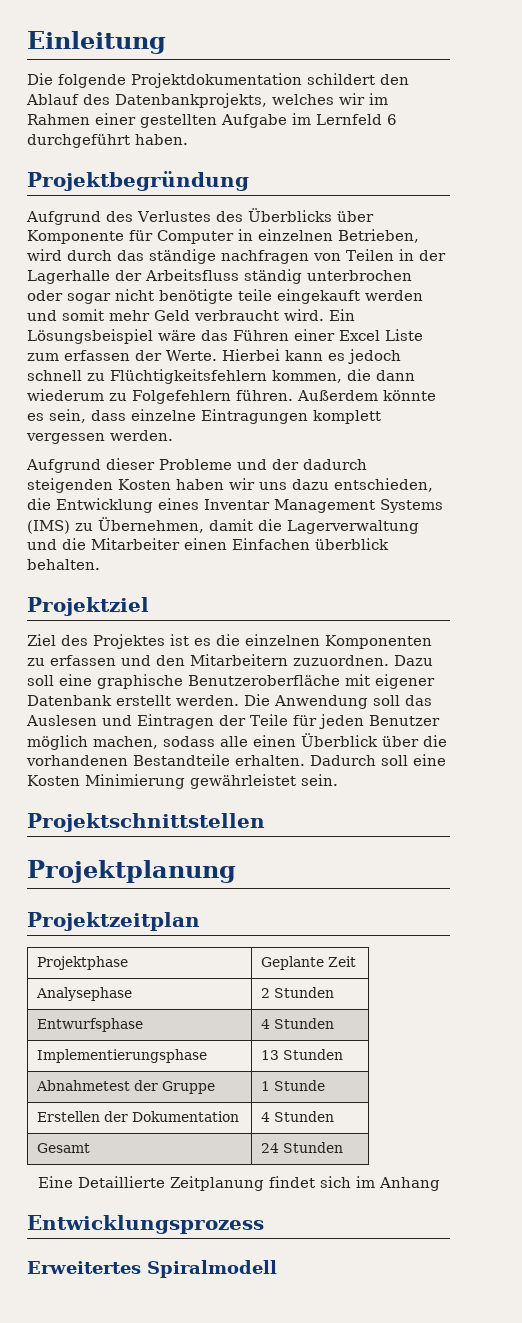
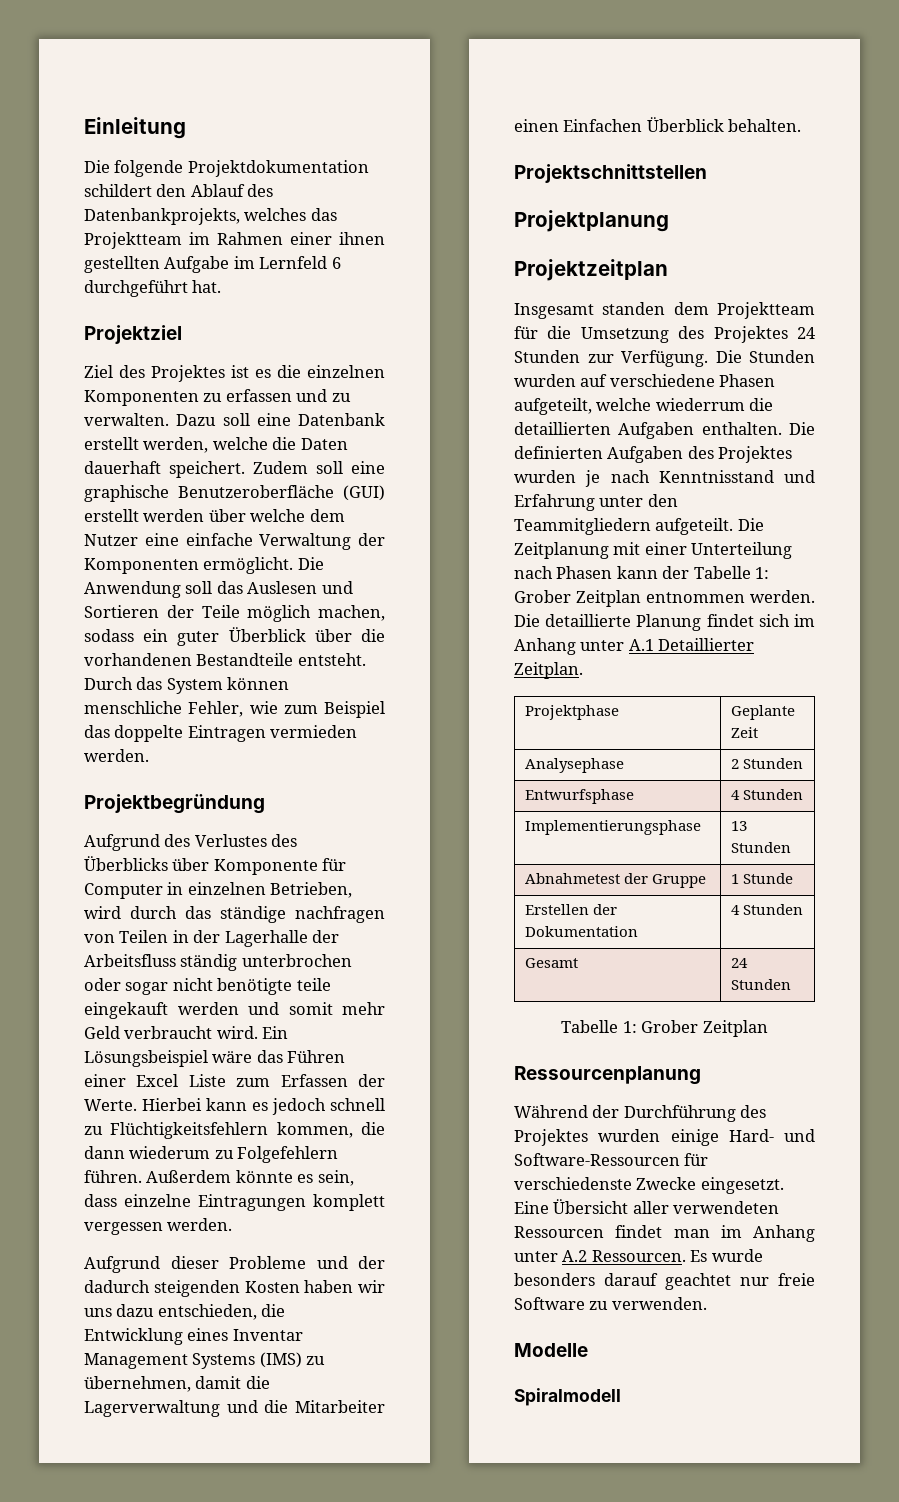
[339,93,365,105] wir -> [310,208,337,221] [84,232,182,249] das Projektteam
(136, 119) none -> [339,232,385,245] ihnen
[135,134,188,145] haben. -> [192,280,222,293] [84,325,182,344] [84,365,385,382] [84,389,351,406] [84,413,385,426] [84,437,348,453] [84,461,385,478] [84,485,385,502] [84,509,345,522] [84,533,385,550] [84,557,324,574] [84,581,353,598] [84,605,385,622] [84,627,386,646] [84,653,366,666] [84,677,290,694] [84,701,385,718] [84,725,358,742] [84,749,149,762] hat. // Projektziel // Ziel des Projektes ist es die einzelnen Komponenten zu erfassen und zu verwalten. Dazu soll eine Datenbank erstellt werden, welche die Daten dauerhaft speichert. Zudem soll eine graphische Benutzeroberfläche (GUI) erstellt werden über welche dem Nutzer eine einfache Verwaltung der Komponenten ermöglicht. Die Anwendung soll das Auslesen und Sortieren der Teile möglich machen, sodass ein guter Überblick über die vorhandenen Bestandteile entsteht. Durch das System können menschliche Fehler, wie zum Beispiel das doppelte Eintragen vermieden werden.
[64,350,130,361] erfassen -> [280,1074,348,1087] Erfassen
[98,517,204,533] Übernehmen, -> [84,1376,191,1392] übernehmen,
[315,538,389,550] überblick -> [646,117,724,132] Überblick
[27,597,149,616] [27,634,432,649] [27,654,433,666] [27,674,435,689] [27,694,432,709] [26,714,440,729] [27,733,447,750] [26,754,446,766] [27,774,338,789] [27,813,265,832] [27,860,236,883] [27,912,200,931] Projektziel // Ziel des Projektes ist es die einzelnen Komponenten zu erfassen und den Mitarbeitern zuzuordnen. Dazu soll eine graphische Benutzeroberfläche mit eigener Datenbank erstellt werden. Die Anwendung soll das Auslesen und Eintragen der Teile für jeden Benutzer möglich machen, sodass alle einen Überblick über die vorhandenen Bestandteile erhalten. Dadurch soll eine Kosten Minimierung gewährleistet sein. // Projektschnittstellen // Projektplanung // Projektzeitplan -> [514,164,707,183] [514,210,669,232] [514,259,668,281] [514,302,815,319] [514,326,815,343] [514,350,815,367] [514,374,776,387] [514,398,774,415] [514,422,815,439] [514,446,793,463] [514,470,815,487] [514,494,678,511] [514,518,764,535] [514,542,793,559] [514,566,770,579] [514,590,815,607] [514,614,815,631] [514,638,755,655] [514,662,583,679] Projektschnittstellen // Projektplanung // Projektzeitplan // Insgesamt standen dem Projektteam für die Umsetzung des Projektes 24 Stunden zur Verfügung. Die Stunden wurden auf verschiedene Phasen aufgeteilt, welche wiederrum die detaillierten Aufgaben enthalten. Die definierten Aufgaben des Projektes wurden je nach Kenntnisstand und Erfahrung unter den Teammitgliedern aufgeteilt. Die Zeitplanung mit einer Unterteilung nach Phasen kann der Tabelle 1: Grober Zeitplan entnommen werden. Die detaillierte Planung findet sich im Anhang unter A.1 Detaillierter Zeitplan.
[37,1176,440,1191] [27,1215,264,1234] [27,1261,141,1274] Eine Detaillierte Zeitplanung findet sich im Anhang // Entwicklungsprozess // Erweitertes -> [561,1020,768,1037] [514,1066,701,1085] [514,1105,767,1122] [514,1129,815,1146] [514,1153,709,1166] [514,1177,784,1194] [514,1199,780,1214] [514,1225,815,1242] [514,1249,763,1262] [514,1273,815,1290] [514,1297,707,1310] [514,1343,588,1357] Tabelle 1: Grober Zeitplan // Ressourcenplanung // Während der Durchführung des Projektes wurden einige Hard- und Software-Ressourcen für verschiedenste Zwecke eingesetzt. Eine Übersicht aller verwendeten Ressourcen findet man im Anhang unter A.2 Ressourcen. Es wurde besonders darauf geachtet nur freie Software zu verwenden. // Modelle //

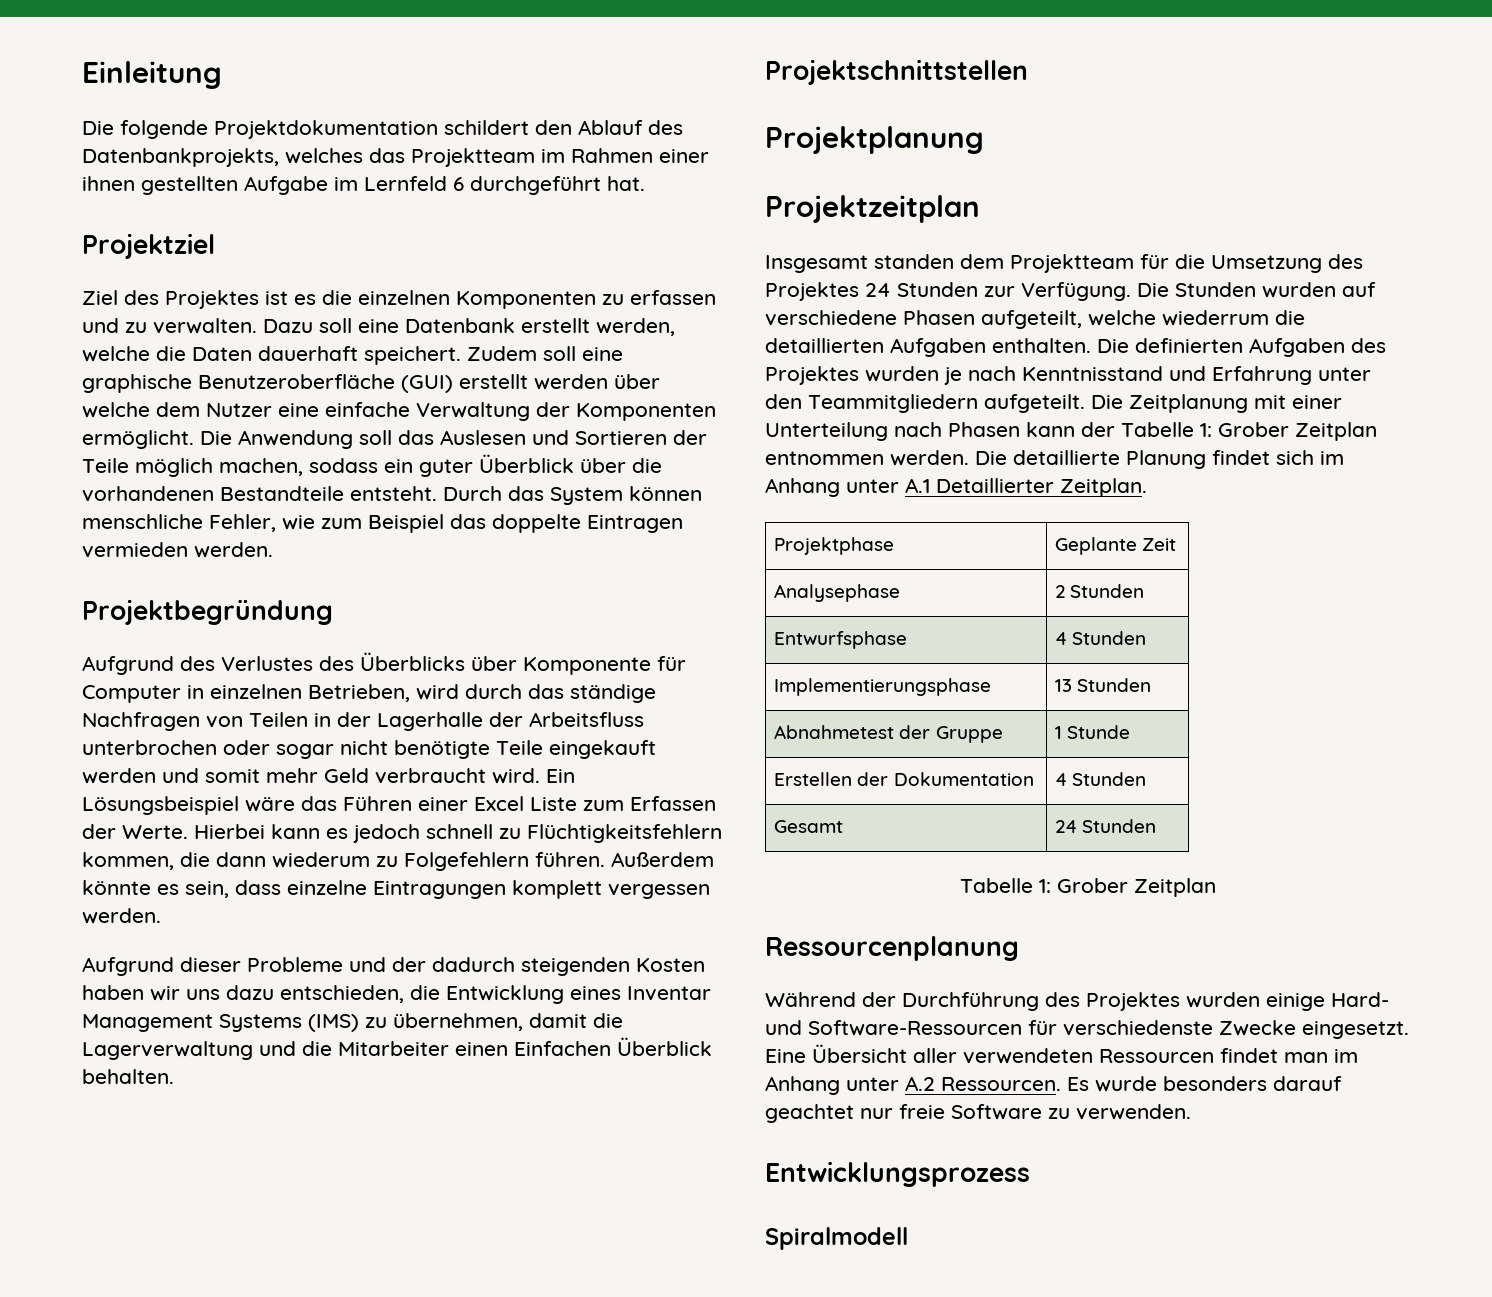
[295,906,385,923] nachfragen -> [82,712,200,731] Nachfragen
[180,954,238,971] ständig -> (644, 719) none
[296,978,331,991] teile -> [496,740,543,755] Teile
[514,1343,588,1357] Modelle -> [765,1161,1030,1187] Entwicklungsprozess

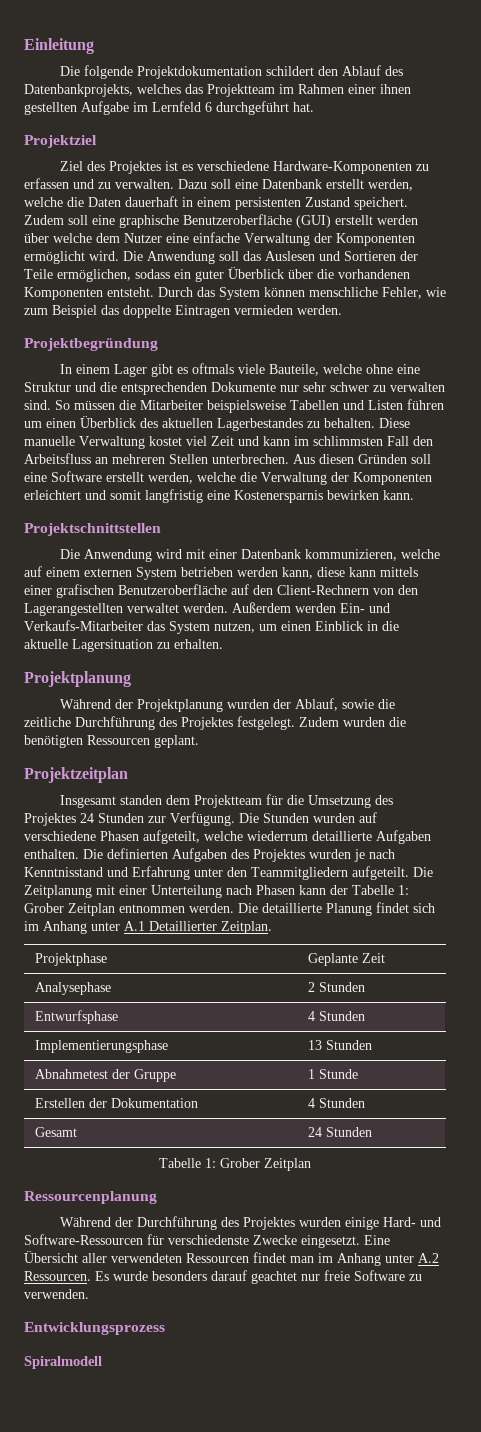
[322,290,596,309] die einzelnen Komponenten -> [197,161,413,174] verschiedene Hardware-Komponenten
(358, 353) none -> [182,197,350,210] in einem persistenten Zustand
[82,430,194,449] ermöglicht. -> [24,251,119,264] ermöglicht wird.
[135,458,303,477] möglich machen, -> [57,269,131,282] ermöglichen,
[220,486,344,501] Bestandteile -> [24,287,103,300] Komponenten
[82,652,686,675] [82,684,656,703] [82,712,644,731] [82,740,656,759] [82,768,575,784] [82,796,716,815] [82,824,722,843] [82,852,714,871] [82,880,710,899] [82,908,161,924] [82,957,705,976] [82,985,711,1004] [82,1013,623,1032] [82,1037,712,1060] [82,1069,174,1084] [765,59,1028,85] [765,126,984,154] Aufgrund des Verlustes des Überblicks über Komponente für Computer in einzelnen Betrieben, wird durch das ständige Nachfragen von Teilen in der Lagerhalle der Arbeitsfluss unterbrochen oder sogar nicht benötigte Teile eingekauft werden und somit mehr Geld verbraucht wird. Ein Lösungsbeispiel wäre das Führen einer Excel Liste zum Erfassen der Werte. Hierbei kann es jedoch schnell zu Flüchtigkeitsfehlern kommen, die dann wiederum zu Folgefehlern führen. Außerdem könnte es sein, dass einzelne Eintragungen komplett vergessen werden. // Aufgrund dieser Probleme und der dadurch steigenden Kosten haben wir uns dazu entschieden, die Entwicklung eines Inventar Management Systems (IMS) zu übernehmen, damit die Lagerverwaltung und die Mitarbeiter einen Einfachen Überblick behalten. // Projektschnittstellen // Projektplanung -> [60,363,421,377] [24,382,445,395] [24,399,444,413] [24,416,410,431] [24,436,433,449] [24,453,431,464] [24,471,432,485] [24,489,414,503] [24,523,161,536] [60,549,441,562] [24,566,418,580] [24,584,418,598] [24,602,390,616] [24,620,399,634] [24,639,223,652] [24,671,131,687] [60,698,396,712] [24,716,406,730] [24,735,199,748] In einem Lager gibt es oftmals viele Bauteile, welche ohne eine Struktur und die entsprechenden Dokumente nur sehr schwer zu verwalten sind. So müssen die Mitarbeiter beispielsweise Tabellen und Listen führen um einen Überblick des aktuellen Lagerbestandes zu behalten. Diese manuelle Verwaltung kostet viel Zeit und kann im schlimmsten Fall den Arbeitsfluss an mehreren Stellen unterbrechen. Aus diesen Gründen soll eine Software erstellt werden, welche die Verwaltung der Komponenten erleichtert und somit langfristig eine Kostenersparnis bewirken kann. // Projektschnittstellen // Die Anwendung wird mit einer Datenbank kommunizieren, welche auf einem externen System betrieben werden kann, diese kann mittels einer grafischen Benutzeroberfläche auf den Client-Rechnern von den Lagerangestellten verwaltet werden. Außerdem werden Ein- und Verkaufs-Mitarbeiter das System nutzen, um einen Einblick in die aktuelle Lagersituation zu erhalten. // Projektplanung // Während der Projektplanung wurden der Ablauf, sowie die zeitliche Durchführung des Projektes festgelegt. Zudem wurden die benötigten Ressourcen geplant.
[1275,310,1305,325] [765,338,884,353] die detaillierten -> [312,831,372,841] detaillierte

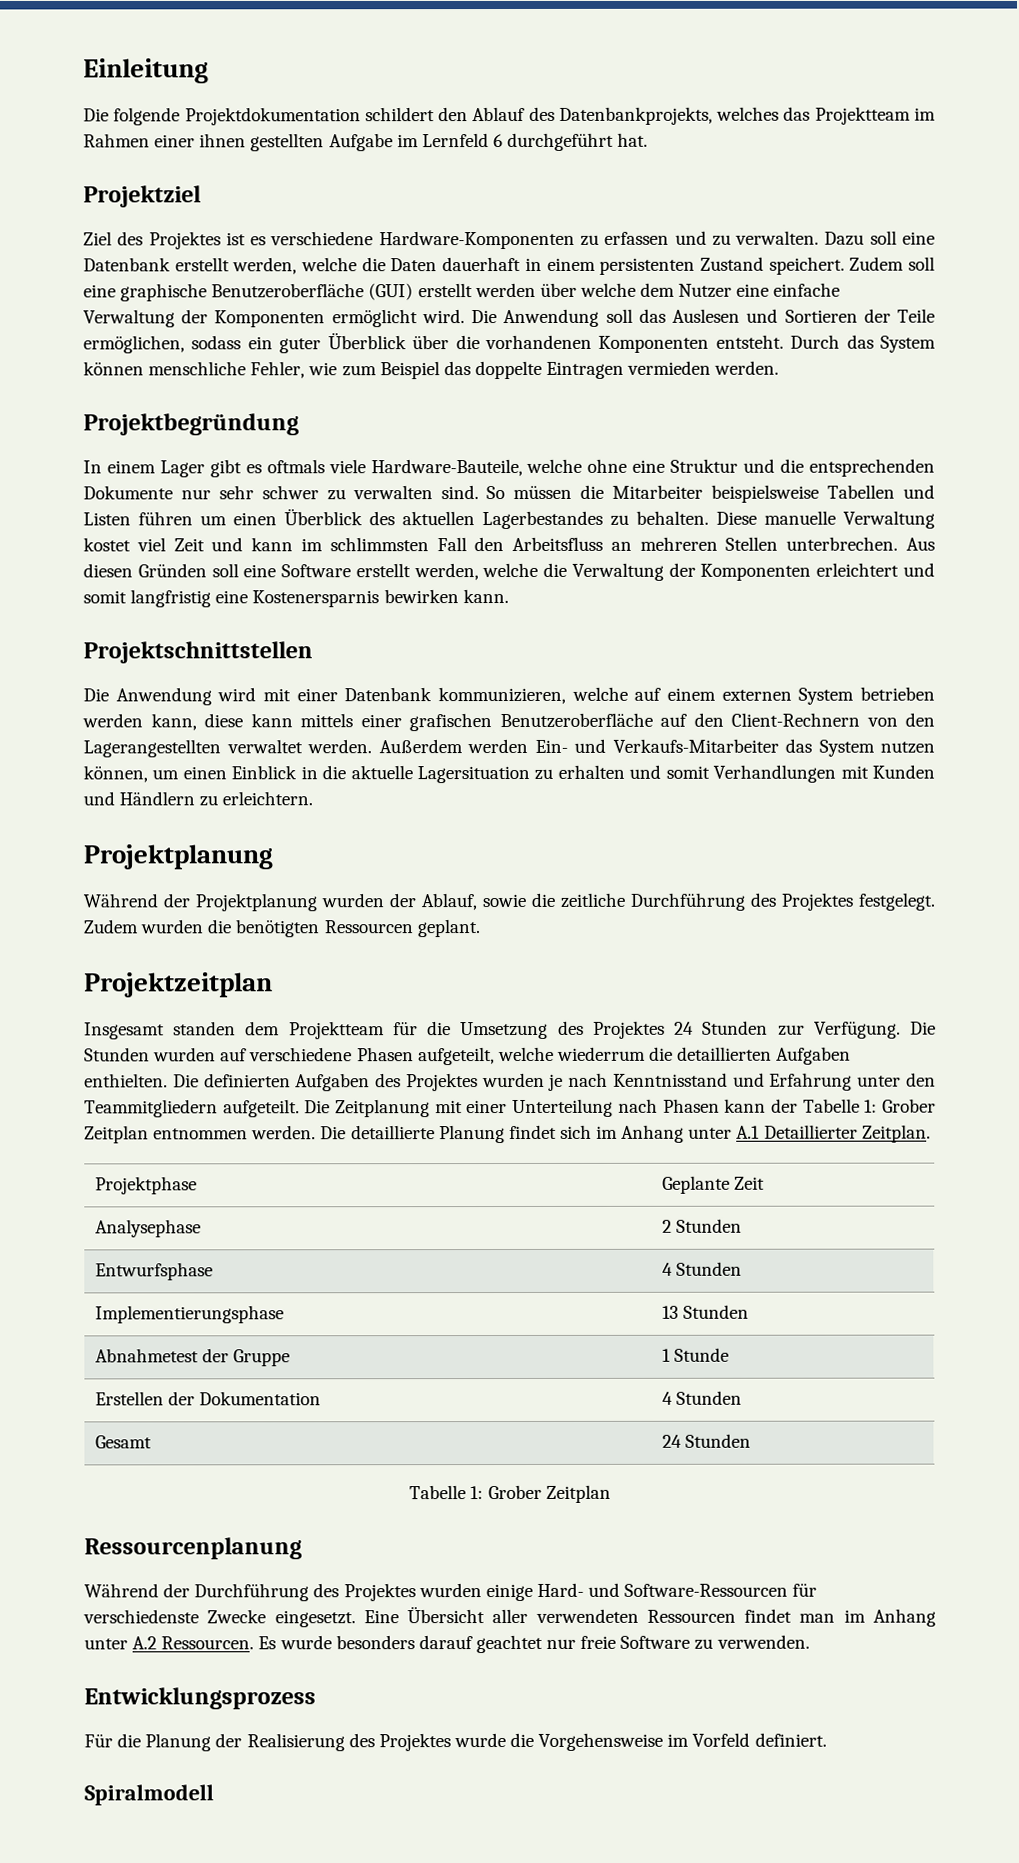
[269,364,320,376] Bauteile, -> [370,458,523,477] Hardware-Bauteile,
[214,622,255,633] nutzen, -> [880,741,935,754] [83,765,148,783] nutzen können,
[174,639,223,649] erhalten. -> [557,764,936,783] [83,791,314,807] erhalten und somit Verhandlungen mit Kunden und Händlern zu erleichtern.
[312,830,431,844] [24,849,79,859] detaillierte Aufgaben enthalten. -> [649,1046,852,1065] [84,1073,168,1088] die detaillierten Aufgaben enthielten.
(165, 1328) none -> [84,1732,827,1752] // Für die Planung der Realisierung des Projektes wurde die Vorgehensweise im Vorfeld definiert.

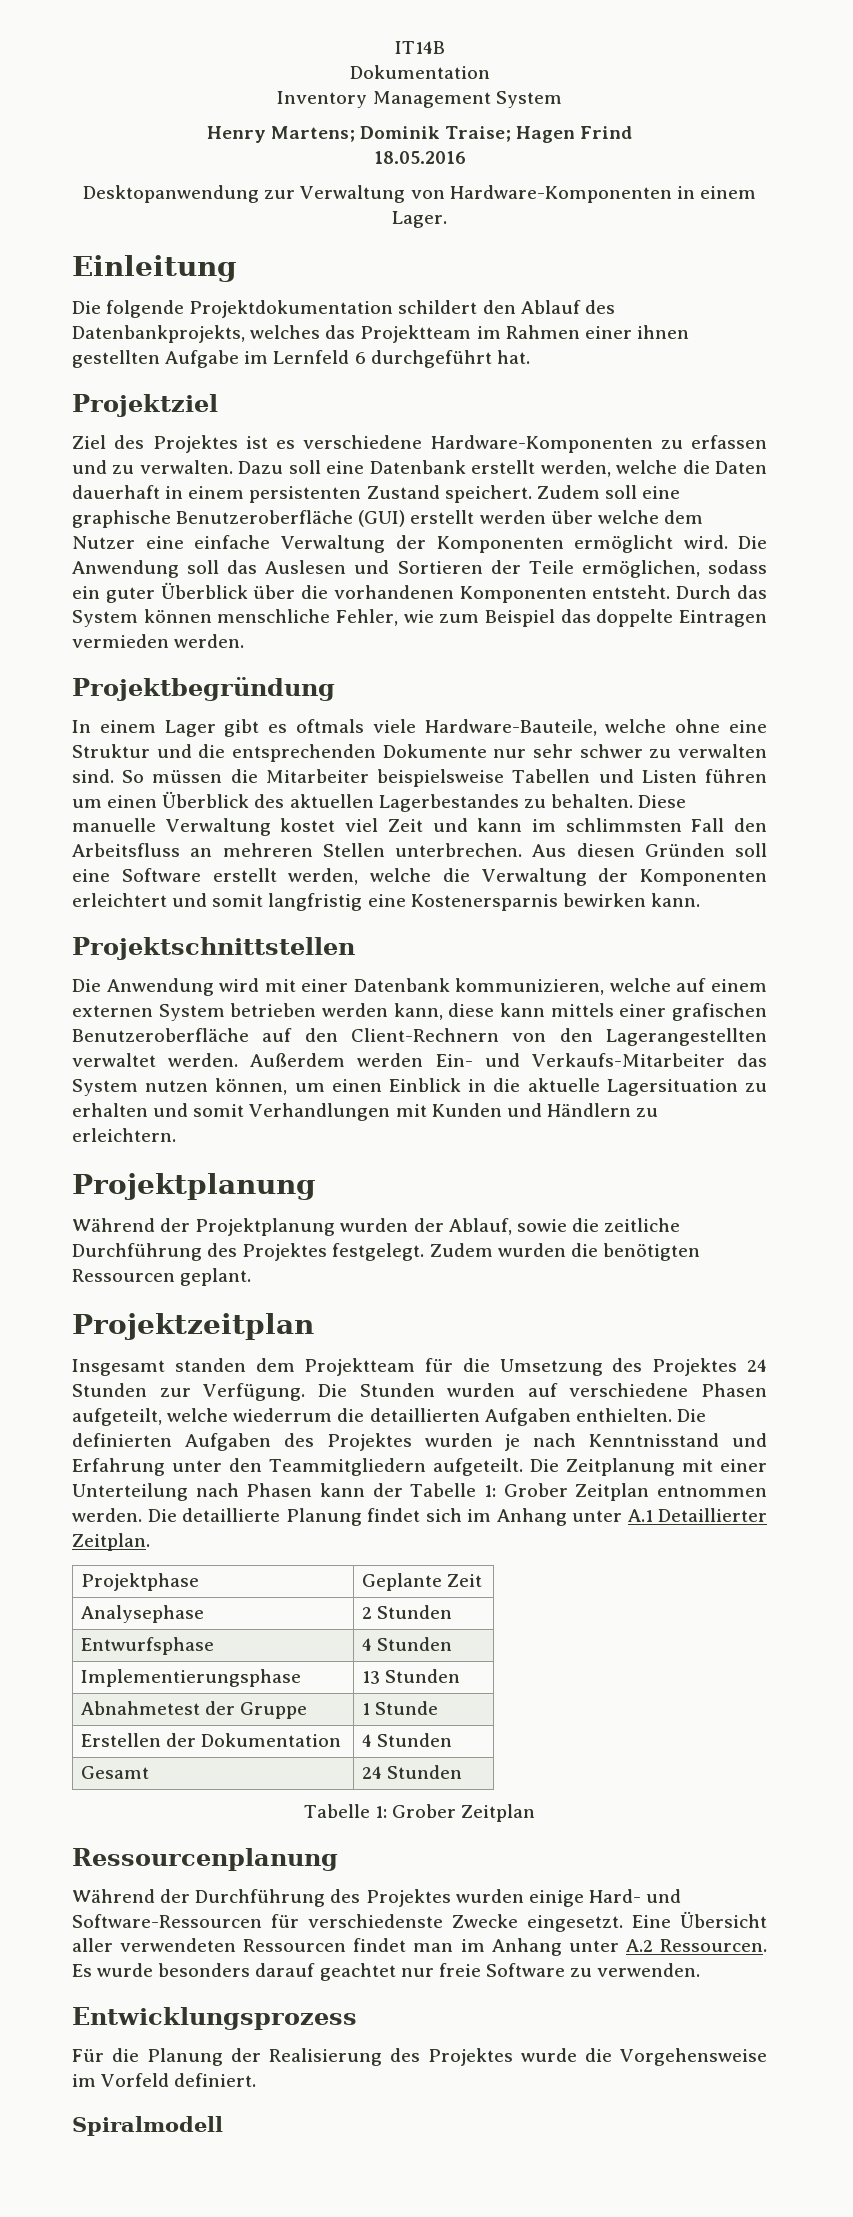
(83, 71) none -> [394,41,445,54] [349,65,490,79] [277,91,562,108] [206,126,633,143] [373,151,466,164] [83,185,756,203] [392,211,448,228] IT14B // Dokumentation // Inventory Management System // Henry Martens; Dominik Traise; Hagen Frind // 18.05.2016 // Desktopanwendung zur Verwaltung von Hardware-Komponenten in einem Lager. //

